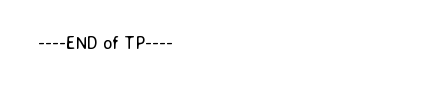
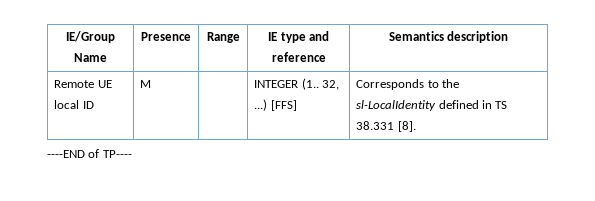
(38, 42) none -> [66,31,115,43] [74,53,107,62] [141,32,191,41] [206,32,240,43] [268,31,329,43] [271,52,326,62] [388,31,509,43] [54,80,112,88] [54,100,94,109] [140,80,152,88] [254,78,339,90] [254,99,297,111] [356,79,459,90] [356,100,508,111] [356,121,416,132] IE/Group Name | Presence | Range | IE type and reference | Semantics description // Remote UE local ID | M | | INTEGER (1.. 32, ...) [FFS] | Corresponds to the sl-LocalIdentity defined in TS 38.331 [8]. //

